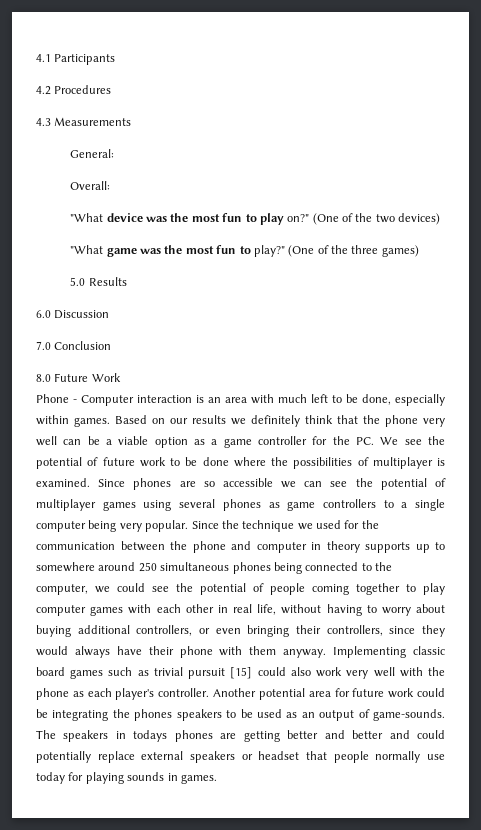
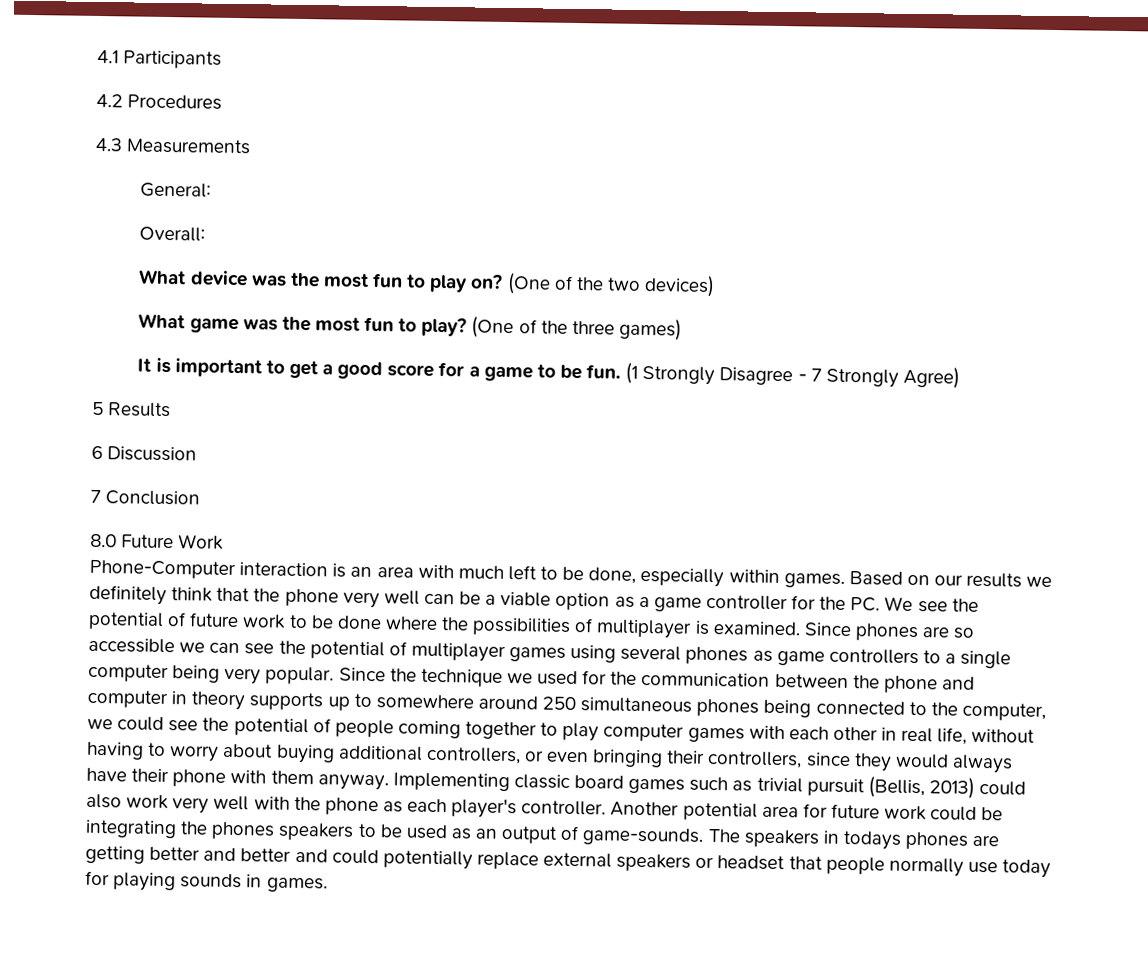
[70,213,104,222] "What -> [138,269,187,285] What
[287,214,310,222] on?" -> [470,274,504,289] on?
[70,245,104,254] "What -> [138,313,186,329] What
[253,245,285,257] play?" -> [421,317,468,337] play?
[70,277,86,286] 5.0 -> [137,357,960,389] [92,401,104,416] It is important to get a good score for a game to be fun. (1 Strongly Disagree - 7 Strongly Agree) // 5
[36,310,51,318] 6.0 -> [91,445,103,460] 6
[36,341,51,350] 7.0 -> [90,489,101,504] 7
[36,394,134,406] Phone - Computer -> [89,559,236,580] Phone-Computer
[230,667,253,679] [15] -> [867,776,975,799] (Bellis, 2013)

